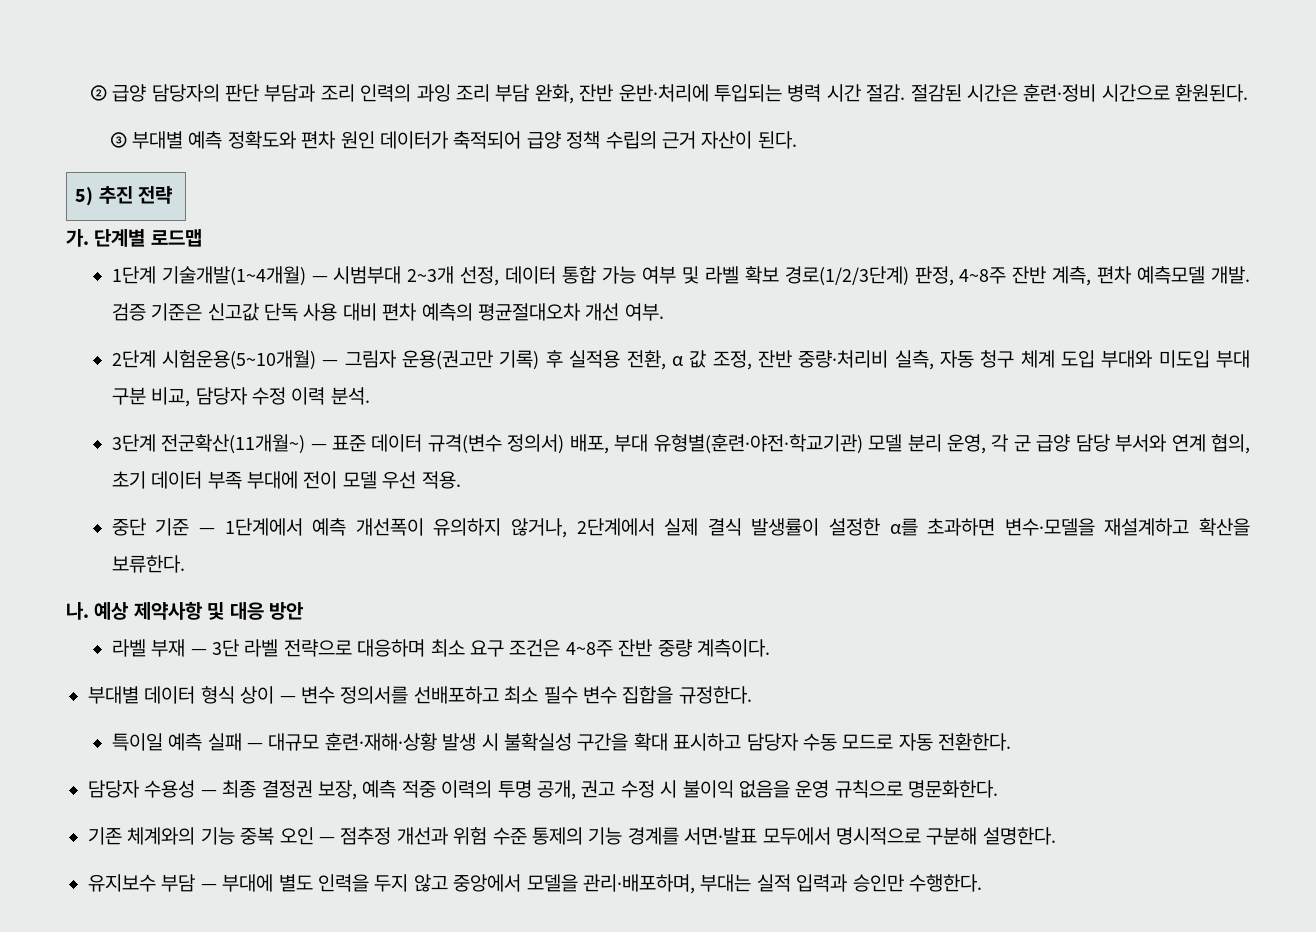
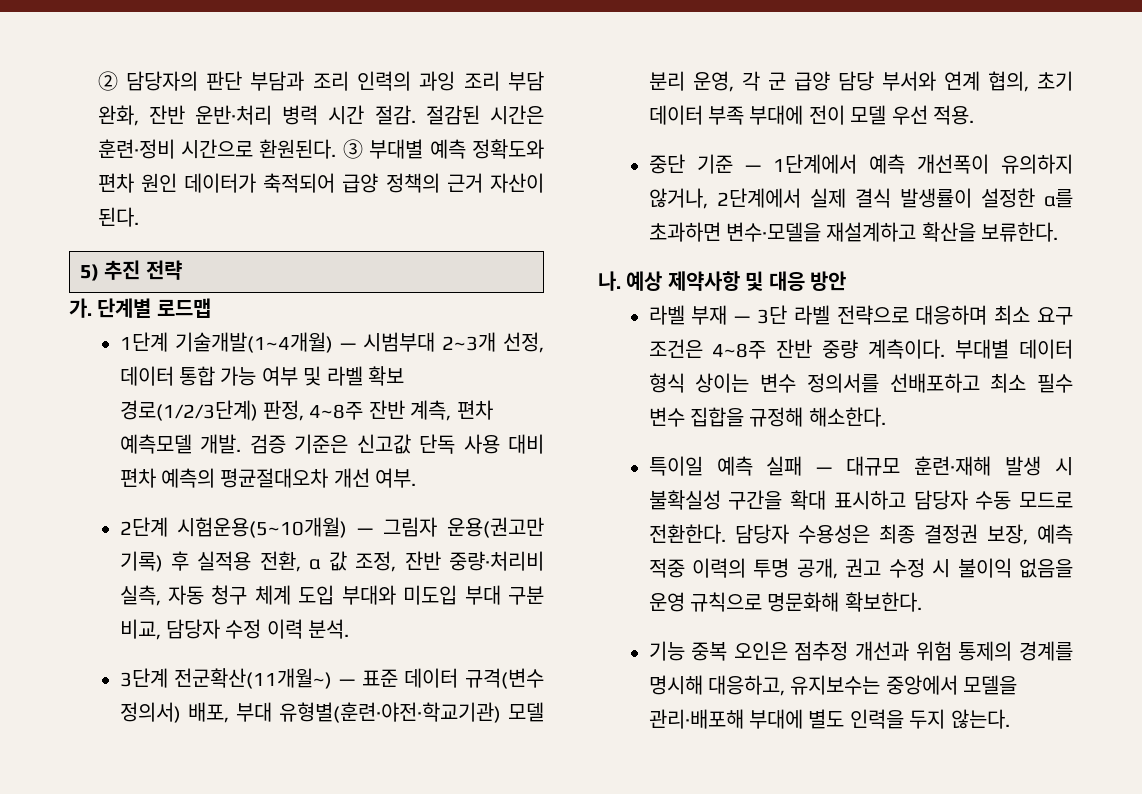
[112,84,147,102] 급양 -> (118, 81) none
[618,84,782,102] 운반·처리에 투입되는 -> [194,105,272,125] 운반·처리
(1249, 93) // -> (337, 149) none
[566,131,657,149] 정책 수립의 -> [385,173,440,193] 정책의
(770, 648) // -> (946, 349) none
[240,686,296,704] 상이 — -> [695,373,750,393] 상이는
[678,686,752,704] 규정한다. -> [749,407,886,427] 규정해 해소한다.
[324,733,437,751] 훈련·재해·상황 -> [914,456,992,476] 훈련·재해
[898,733,933,751] 자동 -> (1073, 500) none
[88,780,217,798] // 담당자 수용성 — -> [734,524,870,544] 담당자 수용성은
[908,780,999,798] [88,827,1056,845] [88,874,982,894] 명문화한다. // 기존 체계와의 기능 중복 오인 — 점추정 개선과 위험 수준 통제의 기능 경계를 서면·발표 모두에서 명시적으로 구분해 설명한다. // 유지보수 부담 — 부대에 별도 인력을 두지 않고 중앙에서 모델을 관리·배포하며, 부대는 실적 입력과 승인만 수행한다. -> [767,592,922,612] [648,641,1073,661] [648,675,1018,696] [648,709,1010,729] 명문화해 확보한다. // 기능 중복 오인은 점추정 개선과 위험 통제의 경계를 명시해 대응하고, 유지보수는 중앙에서 모델을 관리·배포해 부대에 별도 인력을 두지 않는다.

